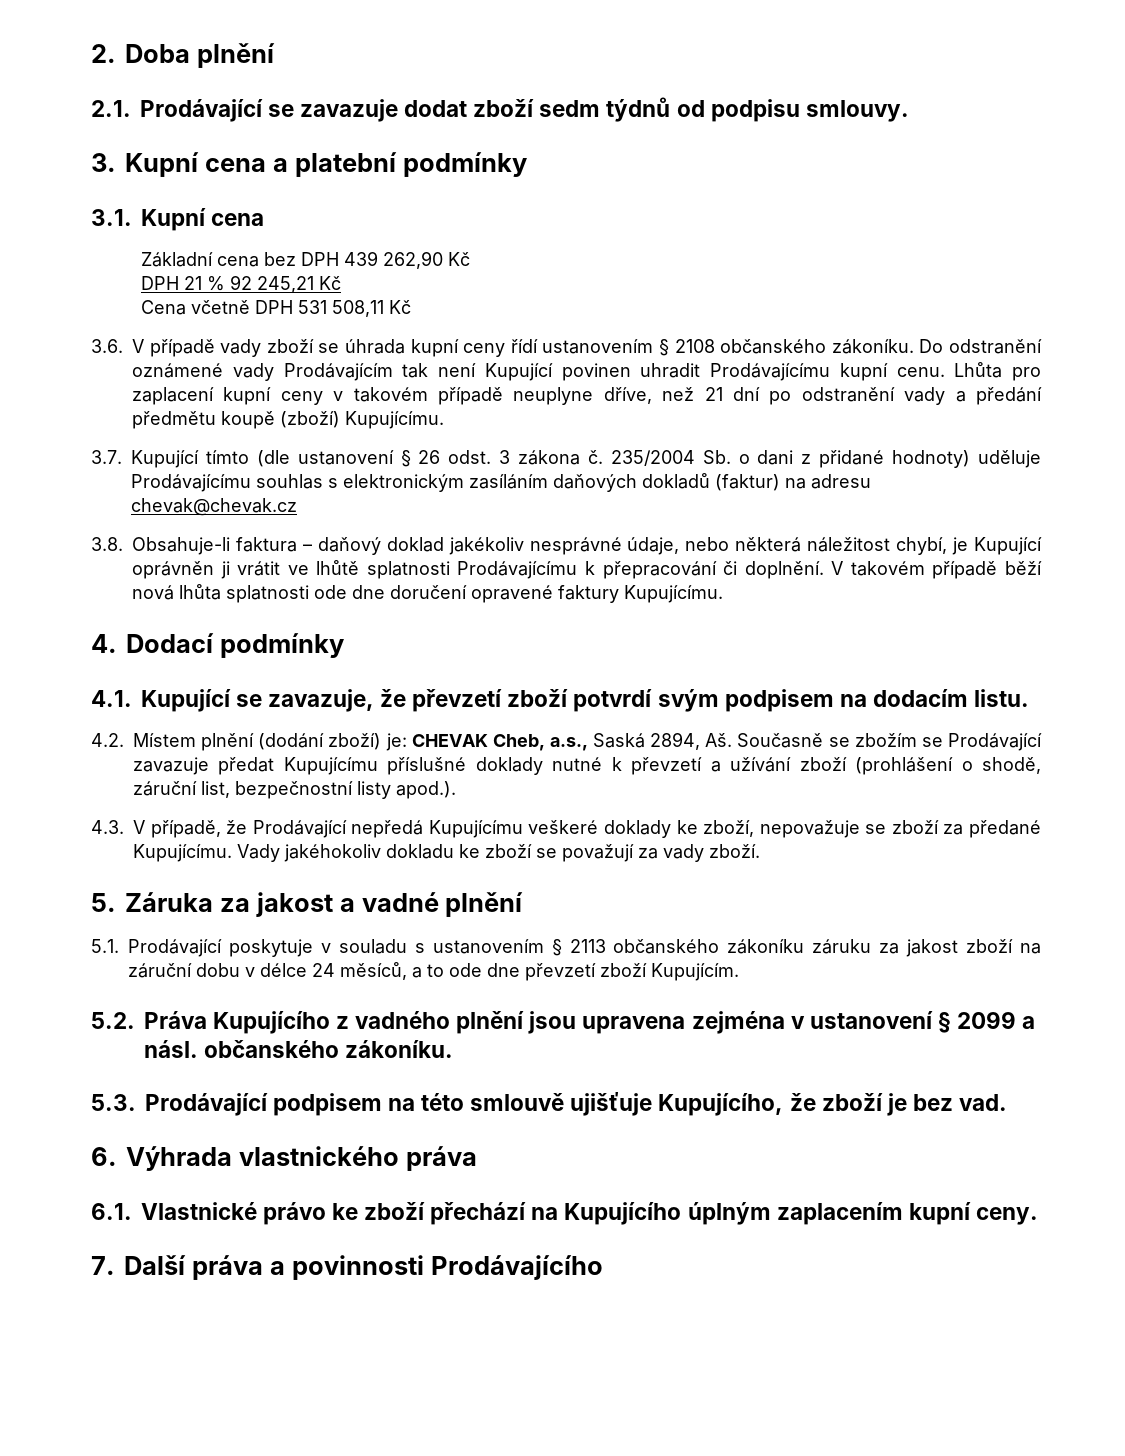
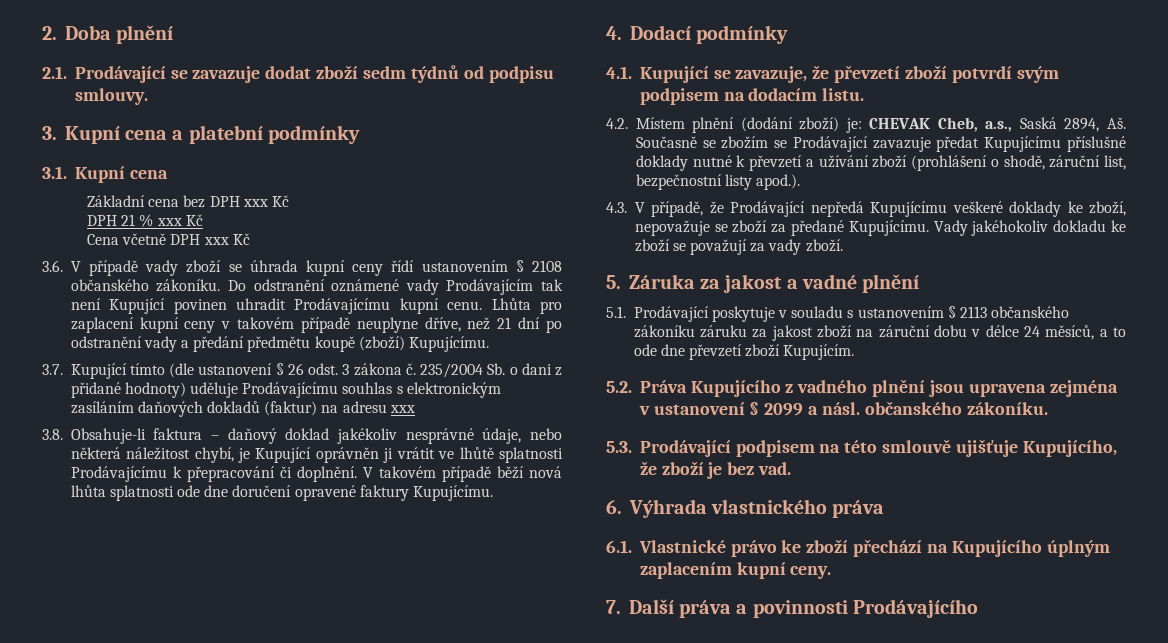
[343,251,443,269] 439 262,90 -> [242,199,268,207] xxx
[229,275,314,293] 92 245,21 -> [156,218,182,226] xxx
[297,300,384,317] 531 508,11 -> [203,237,229,245] xxx
[131,498,297,516] chevak@chevak.cz -> [389,405,415,413] xxx

